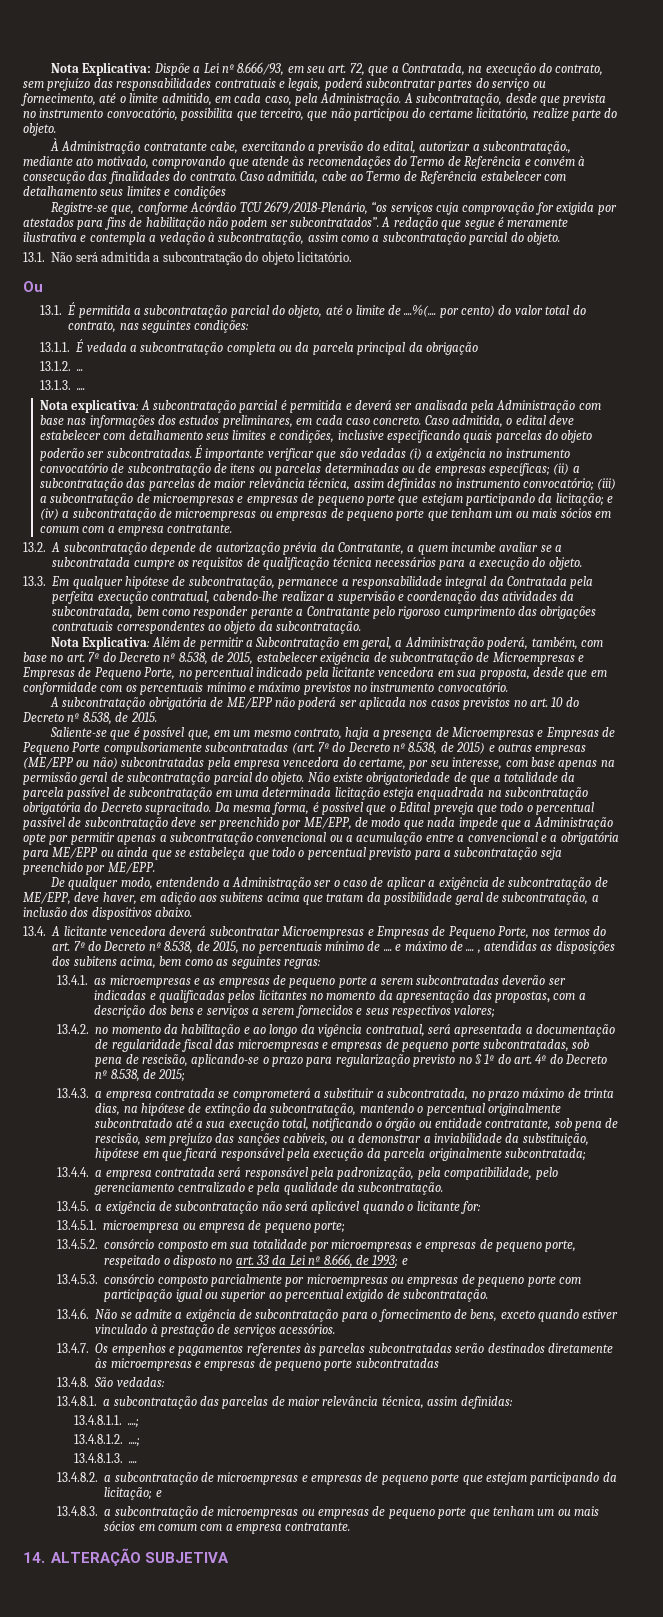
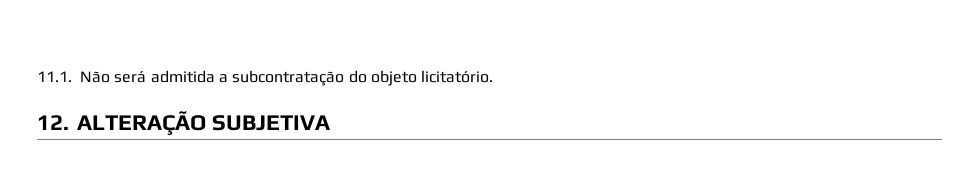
[51,62,604,76] [23,78,546,91] [21,93,607,106] [23,108,618,121] [23,123,56,136] [50,138,572,154] [23,156,586,169] [23,171,566,184] [23,186,226,199] [51,201,617,215] [23,217,569,230] [23,232,560,245] [23,252,45,262] Nota Explicativa: Dispõe a Lei nº 8.666/93, em seu art. 72, que a Contratada, na execução do contrato, sem prejuízo das responsabilidades contratuais e legais, poderá subcontratar partes do serviço ou fornecimento, até o limite admitido, em cada caso, pela Administração. A subcontratação, desde que prevista no instrumento convocatório, possibilita que terceiro, que não participou do certame licitatório, realize parte do objeto. // À Administração contratante cabe, exercitando a previsão do edital, autorizar a subcontratação., mediante ato motivado, comprovando que atende às recomendações do Termo de Referência e convém à consecução das finalidades do contrato. Caso admitida, cabe ao Termo de Referência estabelecer com detalhamento seus limites e condições // Registre-se que, conforme Acórdão TCU 2679/2018-Plenário, “os serviços cuja comprovação for exigida por atestados para fins de habilitação não podem ser subcontratados”. A redação que segue é meramente ilustrativa e contempla a vedação à subcontratação, assim como a subcontratação parcial do objeto. // 13.1. -> [37,71,72,82] 11.1.
[23,281,43,292] [39,302,586,318] [68,320,250,333] [39,339,478,355] [39,361,84,371] [39,380,86,390] [39,399,601,413] [39,415,575,428] [39,430,593,443] [39,445,570,461] [39,463,580,476] [39,478,617,491] [39,493,614,506] [39,508,611,521] [39,524,233,536] [23,542,563,555] [52,557,582,570] [23,576,594,589] [52,591,575,604] [52,606,597,619] [52,621,362,634] [51,636,603,650] [23,652,584,665] [22,667,607,680] [23,682,508,695] [50,697,579,710] [22,712,157,725] [50,727,616,740] [23,742,587,755] [23,757,615,770] [23,772,576,785] [23,787,589,800] [23,802,594,815] [23,817,613,830] [23,832,619,845] [23,847,562,860] [23,862,155,875] [50,877,608,890] [23,892,599,905] [23,907,193,920] [23,926,607,939] [52,941,615,954] [52,956,321,969] [56,975,566,988] [94,990,586,1003] [94,1005,496,1018] [56,1024,616,1037] [95,1039,590,1052] [95,1054,608,1067] [95,1069,186,1082] [56,1088,615,1101] [95,1103,561,1116] [95,1118,619,1131] [95,1133,589,1146] [95,1148,586,1161] [56,1167,558,1180] [94,1182,444,1195] [56,1201,481,1214] [56,1220,346,1233] [56,1239,577,1252] [104,1254,408,1268] [56,1274,581,1287] [104,1289,489,1302] [56,1308,619,1322] [95,1324,336,1337] [56,1343,613,1356] [95,1358,439,1371] [56,1377,165,1387] [56,1396,513,1409] [73,1415,140,1428] [73,1434,141,1447] [73,1453,138,1463] [56,1472,617,1485] [104,1487,162,1500] [56,1506,600,1519] [104,1521,351,1534] [23,1552,45,1563] Ou // 13.1. É permitida a subcontratação parcial do objeto, até o limite de ....%(.... por cento) do valor total do contrato, nas seguintes condições: // 13.1.1. É vedada a subcontratação completa ou da parcela principal da obrigação // 13.1.2. ... // 13.1.3. .... // Nota explicativa: A subcontratação parcial é permitida e deverá ser analisada pela Administração com base nas informações dos estudos preliminares, em cada caso concreto. Caso admitida, o edital deve estabelecer com detalhamento seus limites e condições, inclusive especificando quais parcelas do objeto poderão ser subcontratadas. É importante verificar que são vedadas (i) a exigência no instrumento convocatório de subcontratação de itens ou parcelas determinadas ou de empresas específicas; (ii) a subcontratação das parcelas de maior relevância técnica, assim definidas no instrumento convocatório; (iii) a subcontratação de microempresas e empresas de pequeno porte que estejam participando da licitação; e (iv) a subcontratação de microempresas ou empresas de pequeno porte que tenham um ou mais sócios em comum com a empresa contratante. // 13.2. A subcontratação depende de autorização prévia da Contratante, a quem incumbe avaliar se a subcontratada cumpre os requisitos de qualificação técnica necessários para a execução do objeto. // 13.3. Em qualquer hipótese de subcontratação, permanece a responsabilidade integral da Contratada pela perfeita execução contratual, cabendo-lhe realizar a supervisão e coordenação das atividades da subcontratada, bem como responder perante a Contratante pelo rigoroso cumprimento das obrigações contratuais correspondentes ao objeto da subcontratação. // Nota Explicativa: Além de permitir a Subcontratação em geral, a Administração poderá, também, com base no art. 7º do Decreto nº 8.538, de 2015, estabelecer exigência de subcontratação de Microempresas e Empresas de Pequeno Porte, no percentual indicado pela licitante vencedora em sua proposta, desde que em conformidade com os percentuais mínimo e máximo previstos no instrumento convocatório. // A subcontratação obrigatória de ME/EPP não poderá ser aplicada nos casos previstos no art. 10 do Decreto nº 8.538, de 2015. // Saliente-se que é possível que, em um mesmo contrato, haja a presença de Microempresas e Empresas de Pequeno Porte compulsoriamente subcontratadas (art. 7º do Decreto nº 8.538, de 2015) e outras empresas (ME/EPP ou não) subcontratadas pela empresa vencedora do certame, por seu interesse, com base apenas na permissão geral de subcontratação parcial do objeto. Não existe obrigatoriedade de que a totalidade da parcela passível de subcontratação em uma determinada licitação esteja enquadrada na subcontratação obrigatória do Decreto supracitado. Da mesma forma, é possível que o Edital preveja que todo o percentual passível de subcontratação deve ser preenchido por ME/EPP, de modo que nada impede que a Administração opte por permitir apenas a subcontratação convencional ou a acumulação entre a convencional e a obrigatória para ME/EPP ou ainda que se estabeleça que todo o percentual previsto para a subcontratação seja preenchido por ME/EPP. // De qualquer modo, entendendo a Administração ser o caso de aplicar a exigência de subcontratação de ME/EPP, deve haver, em adição aos subitens acima que tratam da possibilidade geral de subcontratação, a inclusão dos dispositivos abaixo. // 13.4. A licitante vencedora deverá subcontratar Microempresas e Empresas de Pequeno Porte, nos termos do art. 7º do Decreto nº 8.538, de 2015, no percentuais mínimo de .... e máximo de .... , atendidas as disposições dos subitens acima, bem como as seguintes regras: // 13.4.1. as microempresas e as empresas de pequeno porte a serem subcontratadas deverão ser indicadas e qualificadas pelos licitantes no momento da apresentação das propostas, com a descrição dos bens e serviços a serem fornecidos e seus respectivos valores; // 13.4.2. no momento da habilitação e ao longo da vigência contratual, será apresentada a documentação de regularidade fiscal das microempresas e empresas de pequeno porte subcontratadas, sob pena de rescisão, aplicando-se o prazo para regularização previsto no § 1º do art. 4º do Decreto nº 8.538, de 2015; // 13.4.3. a empresa contratada se comprometerá a substituir a subcontratada, no prazo máximo de trinta dias, na hipótese de extinção da subcontratação, mantendo o percentual originalmente subcontratado até a sua execução total, notificando o órgão ou entidade contratante, sob pena de rescisão, sem prejuízo das sanções cabíveis, ou a demonstrar a inviabilidade da substituição, hipótese em que ficará responsável pela execução da parcela originalmente subcontratada; // 13.4.4. a empresa contratada será responsável pela padronização, pela compatibilidade, pelo gerenciamento centralizado e pela qualidade da subcontratação. // 13.4.5. a exigência de subcontratação não será aplicável quando o licitante for: // 13.4.5.1. microempresa ou empresa de pequeno porte; // 13.4.5.2. consórcio composto em sua totalidade por microempresas e empresas de pequeno porte, respeitado o disposto no art. 33 da Lei nº 8.666, de 1993; e // 13.4.5.3. consórcio composto parcialmente por microempresas ou empresas de pequeno porte com participação igual ou superior ao percentual exigido de subcontratação. // 13.4.6. Não se admite a exigência de subcontratação para o fornecimento de bens, exceto quando estiver vinculado à prestação de serviços acessórios. // 13.4.7. Os empenhos e pagamentos referentes às parcelas subcontratadas serão destinados diretamente às microempresas e empresas de pequeno porte subcontratadas // 13.4.8. São vedadas: // 13.4.8.1. a subcontratação das parcelas de maior relevância técnica, assim definidas: // 13.4.8.1.1. ....; // 13.4.8.1.2. ....; // 13.4.8.1.3. .... // 13.4.8.2. a subcontratação de microempresas e empresas de pequeno porte que estejam participando da licitação; e // 13.4.8.3. a subcontratação de microempresas ou empresas de pequeno porte que tenham um ou mais sócios em comum com a empresa contratante. // 14. -> [37,115,69,130] 12.

